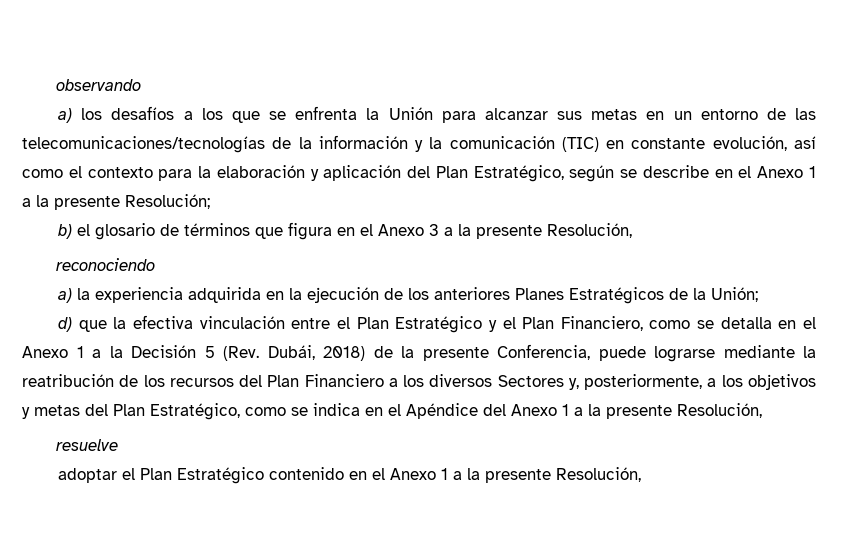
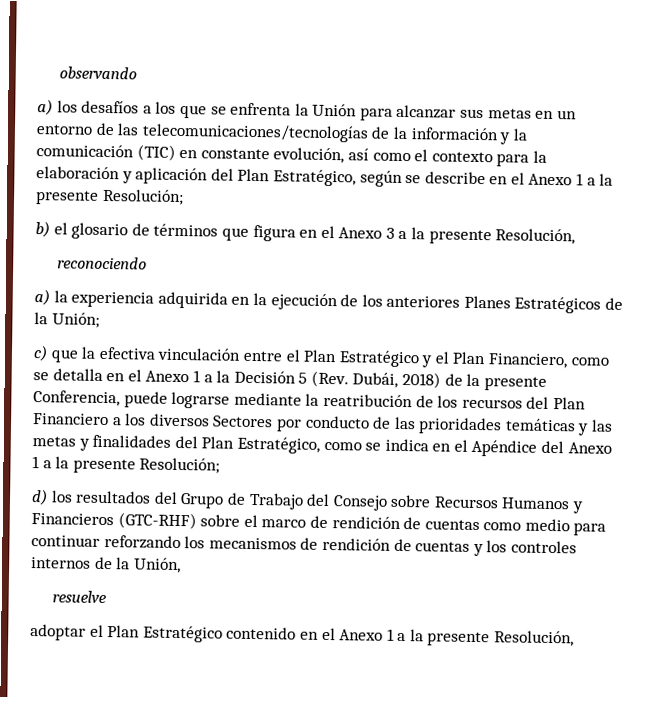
[58,317,73,332] d) -> [33,345,48,362] c)
[568,374,816,390] [22,405,80,419] y, posteriormente, a los objetivos y metas -> [275,415,614,436] [32,434,172,451] por conducto de las prioridades temáticas y las metas y finalidades
[677,403,762,418] Resolución, -> [139,457,221,474] [31,489,585,514] [31,512,607,536] [31,534,577,557] [31,556,181,574] Resolución; // d) los resultados del Grupo de Trabajo del Consejo sobre Recursos Humanos y Financieros (GTC-RHF) sobre el marco de rendición de cuentas como medio para continuar reforzando los mecanismos de rendición de cuentas y los controles internos de la Unión,

